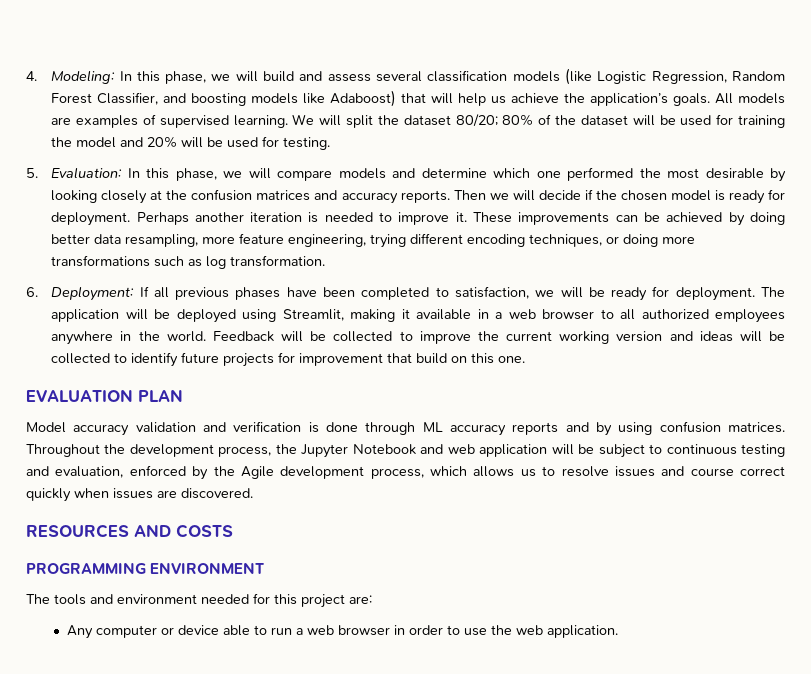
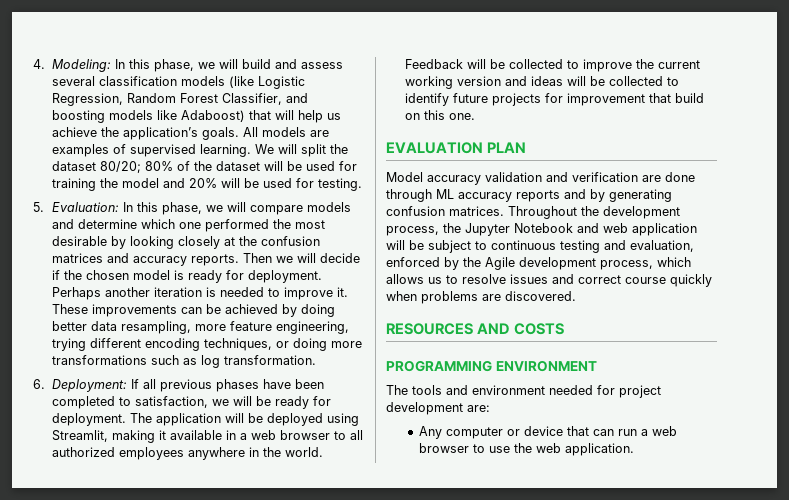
[308,422,319,433] is -> [642,175,661,182] are
[618,422,653,435] using -> [609,189,672,202] generating
[690,466,785,477] course correct -> [578,275,666,284] correct course
[113,488,153,499] issues -> [421,291,478,304] problems
[274,594,345,608] this project -> [619,385,661,398] [386,402,463,415] project development
[223,625,268,636] able to -> [566,426,614,436] that can
[394,625,444,635] in order -> (469, 448) none

